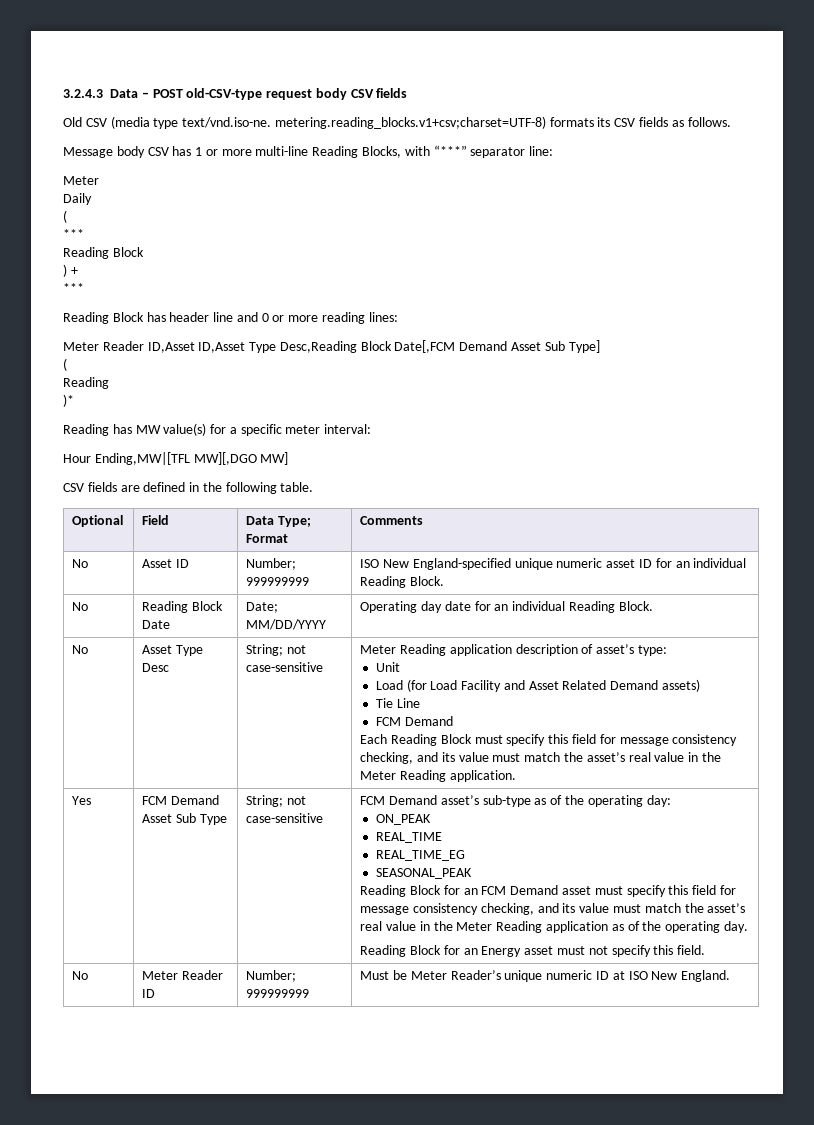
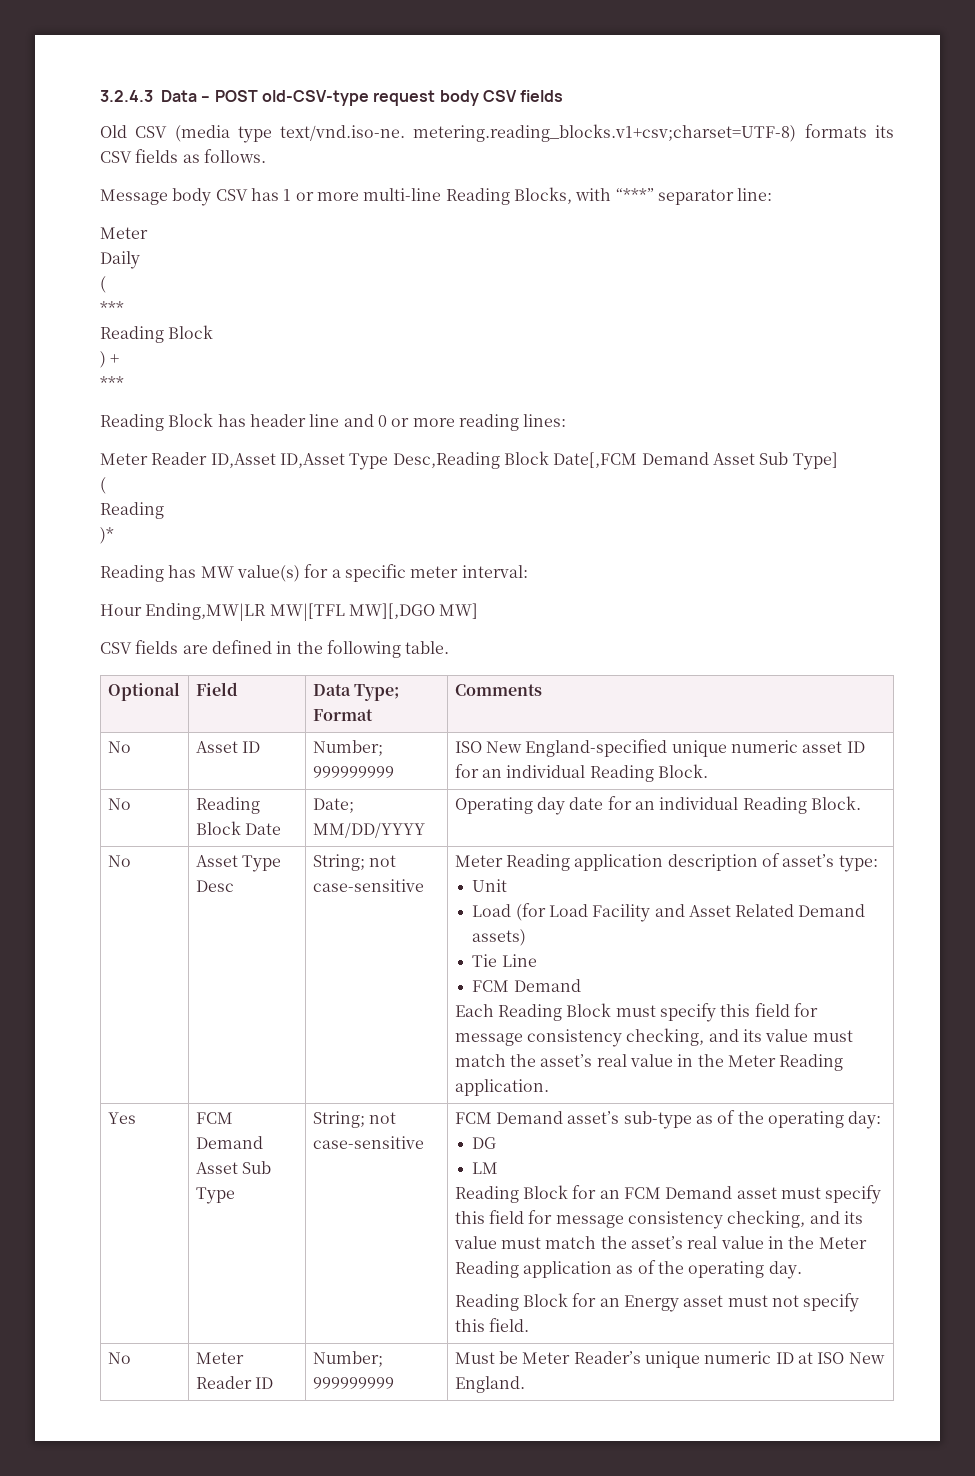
[94,452,190,465] Ending,MW|[TFL -> [145,603,345,621] Ending,MW|LR MW|[TFL
[375,814,431,825] [375,832,442,843] [375,850,465,861] [375,868,472,879] ON_PEAK // REAL_TIME // REAL_TIME_EG // SEASONAL_PEAK -> [472,1137,497,1149] [472,1162,499,1174] DG // LM

